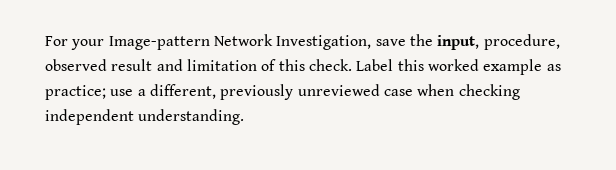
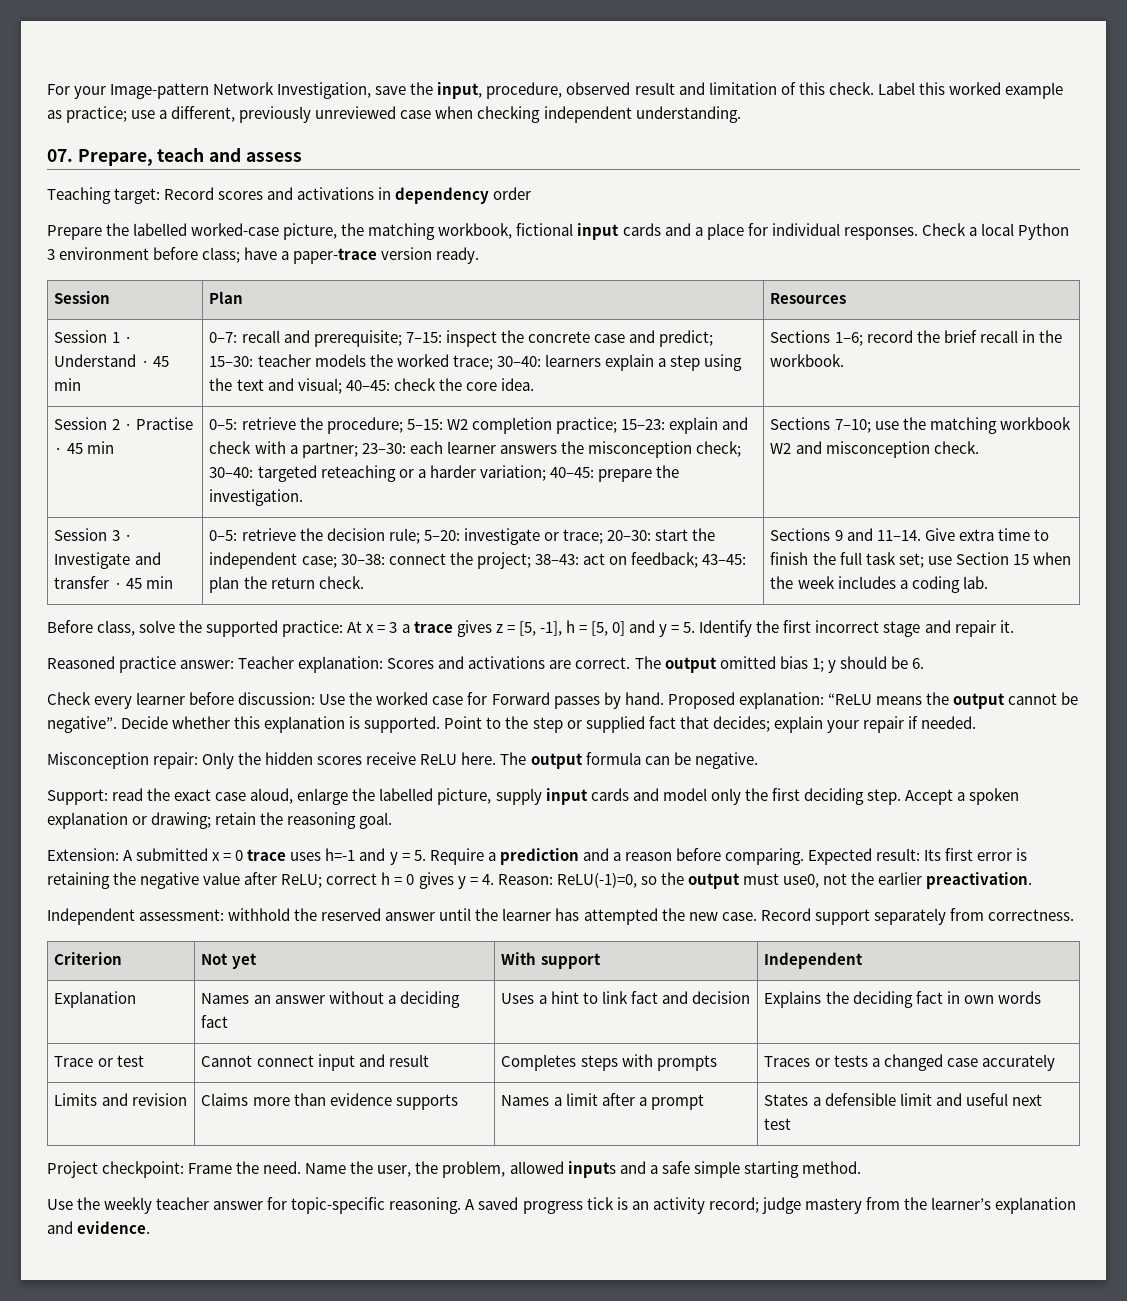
(245, 117) none -> [47,148,302,166] [47,187,532,204] [47,223,1069,240] [47,247,480,264] [54,291,111,304] [209,291,244,304] [770,293,847,304] [54,330,132,343] [54,354,169,367] [54,378,82,391] [209,330,713,347] [209,354,742,371] [209,378,534,394] [770,330,1062,346] [770,354,845,367] [54,417,193,430] [54,441,114,454] [209,417,748,434] [209,441,741,458] [209,465,679,482] [209,489,304,506] [770,417,1071,434] [770,441,979,458] [54,528,132,541] [54,552,161,569] [54,576,173,589] [209,528,715,545] [209,552,746,569] [209,576,364,593] [770,528,1049,541] [770,552,1071,568] [770,576,988,593] [47,620,1014,637] [47,656,924,673] [47,692,1079,709] [47,716,976,733] [47,752,758,769] [47,788,1020,805] [47,812,393,829] [47,848,1028,865] [47,872,1033,889] [47,908,1074,925] [54,952,123,965] [201,953,257,969] [501,952,601,969] [764,952,864,969] [54,991,137,1008] [201,991,460,1008] [201,1015,229,1028] [501,991,750,1004] [764,991,1041,1008] [54,1055,144,1067] [201,1054,429,1071] [501,1054,717,1071] [764,1054,1055,1071] [54,1093,187,1106] [201,1093,458,1110] [501,1093,704,1110] [764,1093,1042,1106] [764,1118,792,1130] [47,1161,861,1178] [47,1197,1077,1214] [47,1221,151,1234] // 07. Prepare, teach and assess // Teaching target: Record scores and activations in dependency order // Prepare the labelled worked-case picture, the matching workbook, fictional input cards and a place for individual responses. Check a local Python 3 environment before class; have a paper-trace version ready. // Session | Plan | Resources // Session 1 · Understand · 45 min | 0–7: recall and prerequisite; 7–15: inspect the concrete case and predict; 15–30: teacher models the worked trace; 30–40: learners explain a step using the text and visual; 40–45: check the core idea. | Sections 1–6; record the brief recall in the workbook. // Session 2 · Practise · 45 min | 0–5: retrieve the procedure; 5–15: W2 completion practice; 15–23: explain and check with a partner; 23–30: each learner answers the misconception check; 30–40: targeted reteaching or a harder variation; 40–45: prepare the investigation. | Sections 7–10; use the matching workbook W2 and misconception check. // Session 3 · Investigate and transfer · 45 min | 0–5: retrieve the decision rule; 5–20: investigate or trace; 20–30: start the independent case; 30–38: connect the project; 38–43: act on feedback; 43–45: plan the return check. | Sections 9 and 11–14. Give extra time to finish the full task set; use Section 15 when the week includes a coding lab. // Before class, solve the supported practice: At x = 3 a trace gives z = [5, -1], h = [5, 0] and y = 5. Identify the first incorrect stage and repair it. // Reasoned practice answer: Teacher explanation: Scores and activations are correct. The output omitted bias 1; y should be 6. // Check every learner before discussion: Use the worked case for Forward passes by hand. Proposed explanation: “ReLU means the output cannot be negative”. Decide whether this explanation is supported. Point to the step or supplied fact that decides; explain your repair if needed. // Misconception repair: Only the hidden scores receive ReLU here. The output formula can be negative. // Support: read the exact case aloud, enlarge the labelled picture, supply input cards and model only the first deciding step. Accept a spoken explanation or drawing; retain the reasoning goal. // Extension: A submitted x = 0 trace uses h=-1 and y = 5. Require a prediction and a reason before comparing. Expected result: Its first error is retaining the negative value after ReLU; correct h = 0 gives y = 4. Reason: ReLU(-1)=0, so the output must use0, not the earlier preactivation. // Independent assessment: withhold the reserved answer until the learner has attempted the new case. Record support separately from correctness. // Criterion | Not yet | With support | Independent // Explanation | Names an answer without a deciding fact | Uses a hint to link fact and decision | Explains the deciding fact in own words // Trace or test | Cannot connect input and result | Completes steps with prompts | Traces or tests a changed case accurately // Limits and revision | Claims more than evidence supports | Names a limit after a prompt | States a defensible limit and useful next test // Project checkpoint: Frame the need. Name the user, the problem, allowed inputs and a safe simple starting method. // Use the weekly teacher answer for topic-specific reasoning. A saved progress tick is an activity record; judge mastery from the learner’s explanation and evidence.

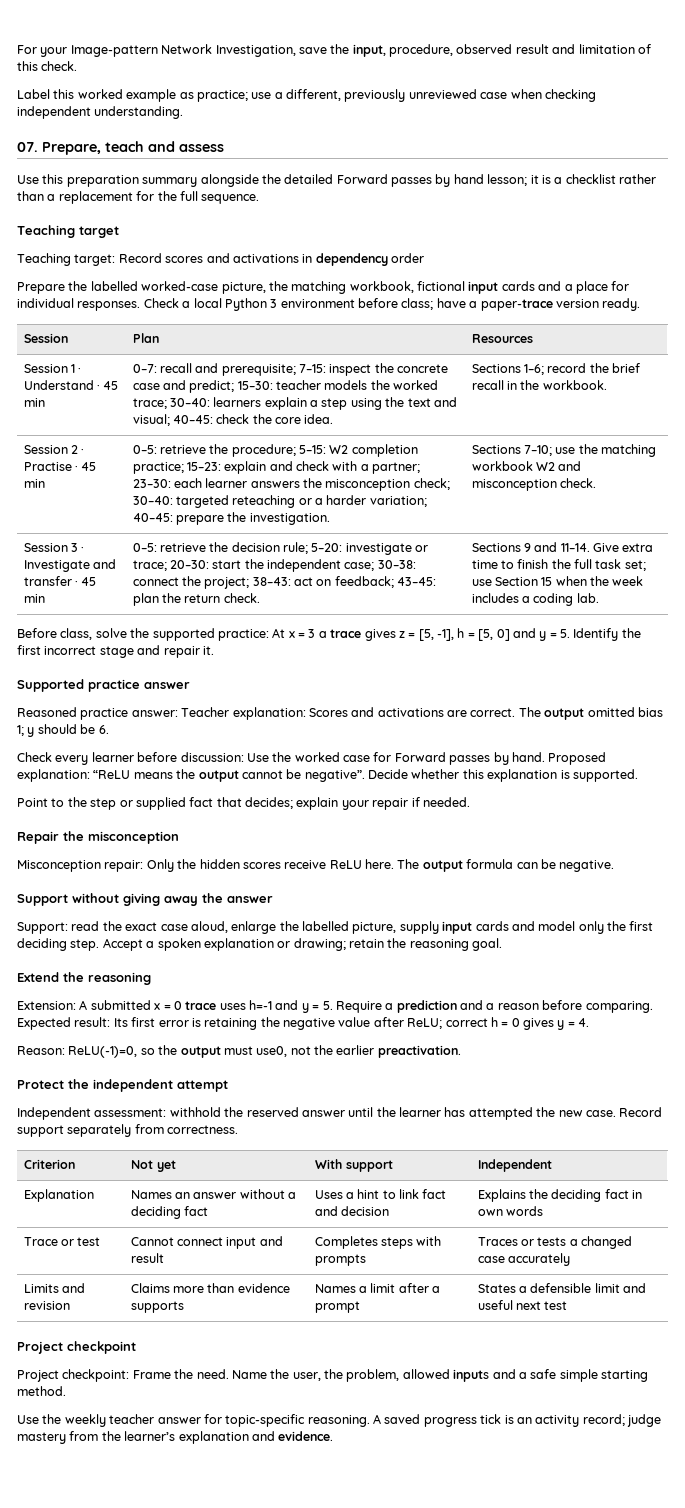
(874, 88) none -> (78, 66) //
(302, 157) none -> [17,174,656,187] [17,191,260,204] [17,225,119,238] // Use this preparation summary alongside the detailed Forward passes by hand lesson; it is a checklist rather than a replacement for the full sequence. // Teaching target
(1014, 626) none -> [17,679,190,692] // Supported practice answer
(441, 724) none -> (638, 775) //
(976, 722) none -> [17,831,179,844] // Repair the misconception
(758, 760) none -> [17,893,273,906] // Support without giving away the answer
(393, 820) none -> [17,972,151,985] // Extend the reasoning
(494, 879) none -> (590, 1022) //
(1033, 880) none -> [17,1079,228,1092] // Protect the independent attempt
(792, 1124) none -> [17,1341,136,1354] // Project checkpoint

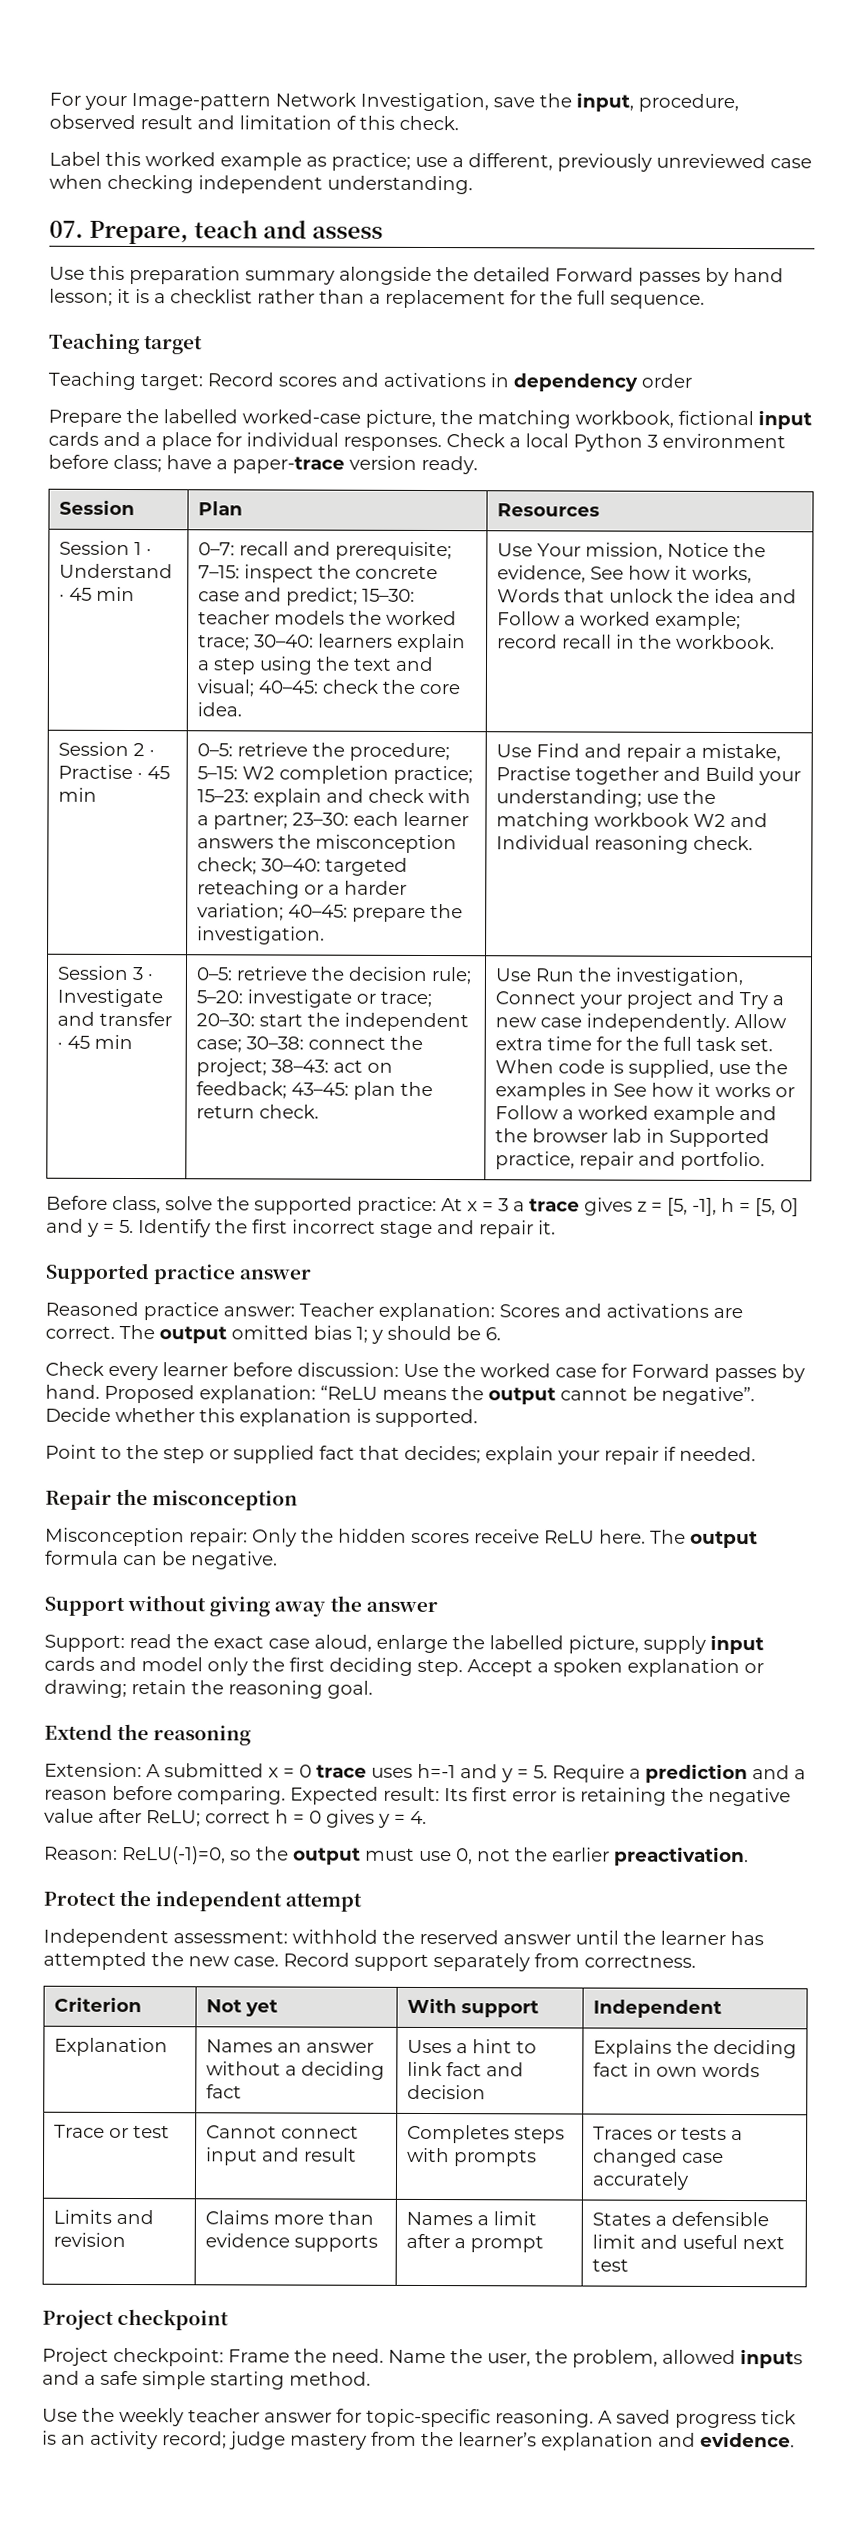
[471,363,641,375] Sections 1–6; record the brief -> [496,542,766,560] [496,565,752,584] [496,588,797,604] [496,611,741,631] [496,634,558,649] Use Your mission, Notice the evidence, See how it works, Words that unlock the idea and Follow a worked example; record
[471,445,552,456] Sections 7–10; -> [495,743,781,762] [495,766,801,786] [495,789,642,808] Use Find and repair a mistake, Practise together and Build your understanding;
[471,479,557,491] misconception -> [495,835,689,854] Individual reasoning
[471,542,654,552] [471,559,646,571] [471,576,644,586] [471,593,599,606] Sections 9 and 11–14. Give extra time to finish the full task set; use Section 15 when the week includes a coding lab. -> [494,967,743,987] [494,990,784,1010] [494,1013,787,1032] [494,1036,773,1052] [494,1059,788,1078] [494,1082,795,1101] [494,1105,777,1125] [494,1128,770,1148] [494,1151,765,1171] Use Run the investigation, Connect your project and Try a new case independently. Allow extra time for the full task set. When code is supplied, use the examples in See how it works or Follow a worked example and the browser lab in Supported practice, repair and portfolio.
[256,1046,288,1057] use0, -> [419,1848,473,1865] use 0,

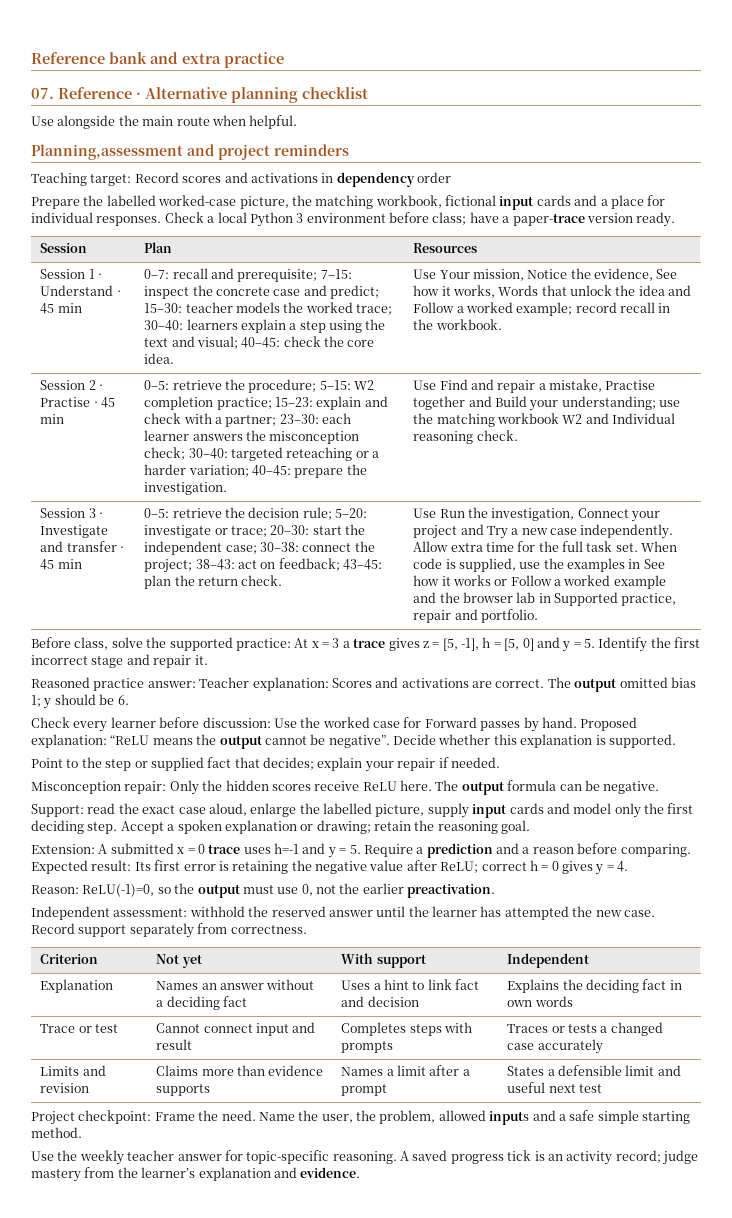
[49,92,739,113] [49,114,459,131] [49,151,812,172] [49,174,473,195] [49,220,384,245] [49,265,784,286] [49,288,705,309] [49,332,204,355] For your Image-pattern Network Investigation, save the input, procedure, observed result and limitation of this check. // Label this worked example as practice; use a different, previously unreviewed case when checking independent understanding. // 07. Prepare, teach and assess // Use this preparation summary alongside the detailed Forward passes by hand lesson; it is a checklist rather than a replacement for the full sequence. // Teaching target -> [31,52,284,68] [31,87,368,103] [31,115,298,129] [31,144,349,160] Reference bank and extra practice // 07. Reference · Alternative planning checklist // Use alongside the main route when helpful. // Planning,assessment and project reminders
[45,1262,312,1285] // Supported practice answer -> (208, 660) none
[45,1488,299,1511] // Repair the misconception -> (500, 762) none
[44,1595,438,1617] // Support without giving away the answer -> (660, 787) none
[44,1723,252,1746] // Extend the reasoning -> (531, 827) none
[43,1889,363,1912] // Protect the independent attempt -> (496, 891) none
[42,2308,230,2331] // Project checkpoint -> (602, 1088) none

